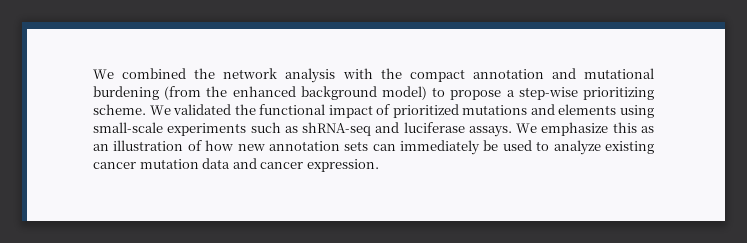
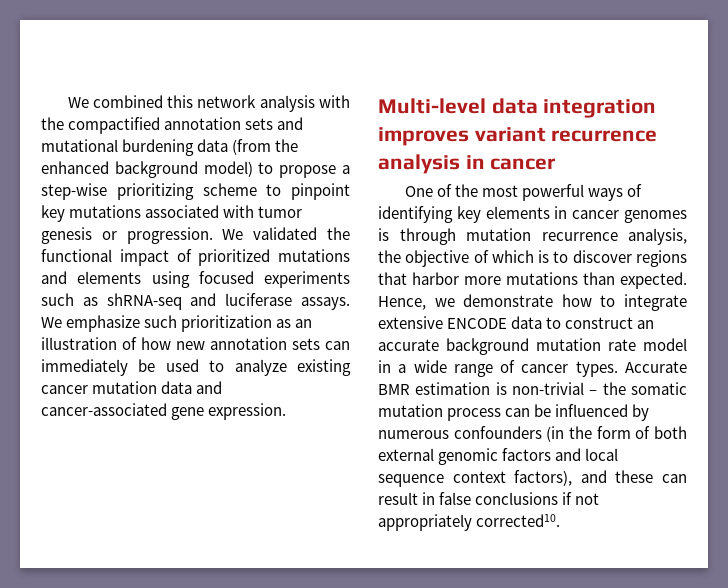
[194,68,216,79] the -> [167,95,194,108] this
[409,69,544,82] compact annotation -> [68,117,274,134] compactified annotation sets
(159, 93) none -> [197,139,229,152] data
[93,104,146,115] scheme. -> [202,183,350,200] [41,205,303,222] [41,227,213,244] scheme to pinpoint key mutations associated with tumor genesis or progression.
[93,122,163,133] small-scale -> [198,271,254,284] focused
[612,122,637,133] this -> [144,315,273,332] such prioritization
[260,159,379,172] cancer expression. -> [41,403,287,420] [378,98,657,118] [378,127,658,146] [378,154,556,174] [404,184,642,201] [378,206,687,223] [378,228,687,245] [378,250,687,267] [378,272,687,289] [378,294,687,311] [378,316,655,329] [378,338,687,355] [378,360,687,377] [378,382,687,395] [378,404,650,421] [378,426,687,442] [378,448,619,465] [378,470,687,487] [378,492,600,505] [378,514,561,531] cancer-associated gene expression. // Multi-level data integration improves variant recurrence analysis in cancer // One of the most powerful ways of identifying key elements in cancer genomes is through mutation recurrence analysis, the objective of which is to discover regions that harbor more mutations than expected. Hence, we demonstrate how to integrate extensive ENCODE data to construct an accurate background mutation rate model in a wide range of cancer types. Accurate BMR estimation is non-trivial – the somatic mutation process can be influenced by numerous confounders (in the form of both external genomic factors and local sequence context factors), and these can result in false conclusions if not appropriately corrected10.

